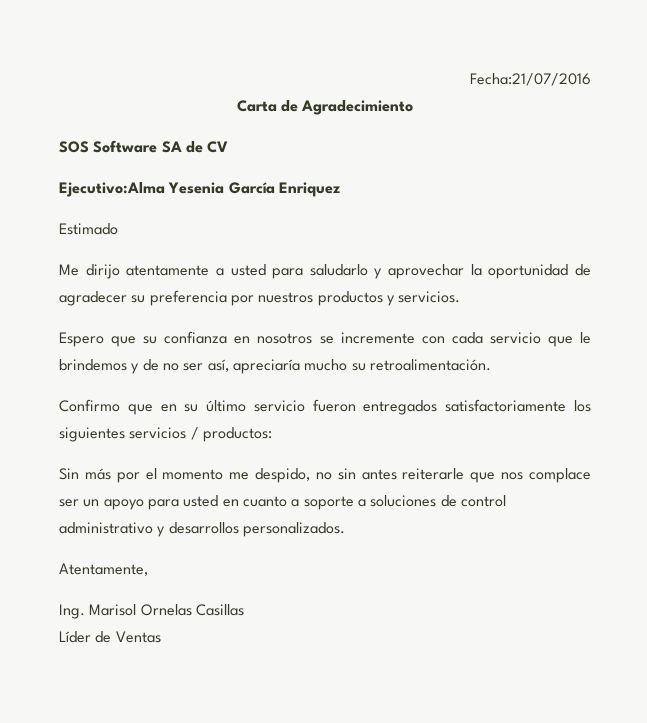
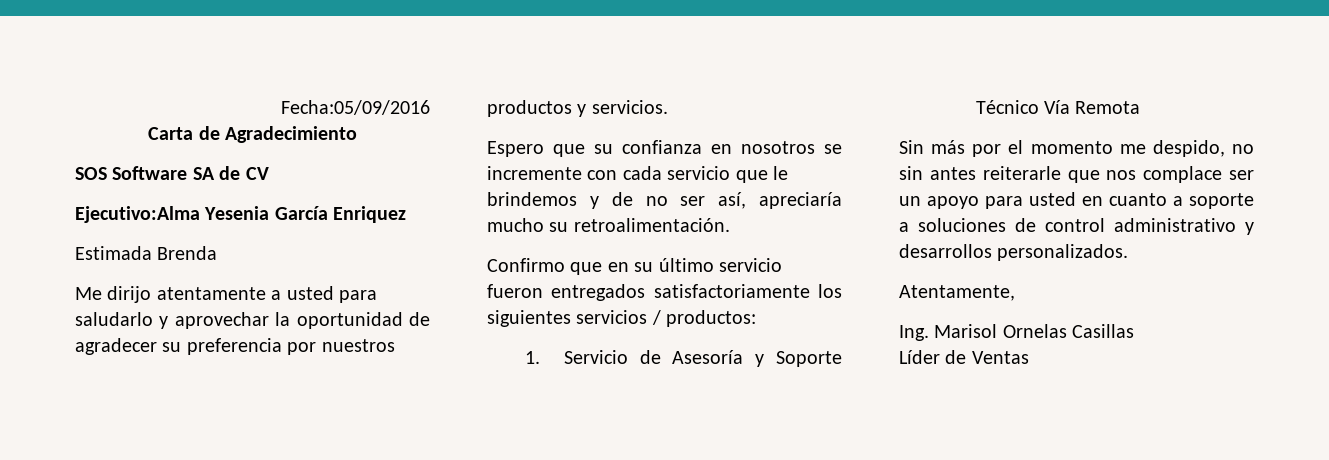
[470,73,591,86] Fecha:21/07/2016 -> [281,100,430,115] Fecha:05/09/2016
[59,223,118,235] Estimado -> [75,246,218,260] Estimada Brenda
(272, 434) none -> [525,350,842,367] [975,100,1141,114] // 1. Servicio de Asesoría y Soporte Técnico Vía Remota

